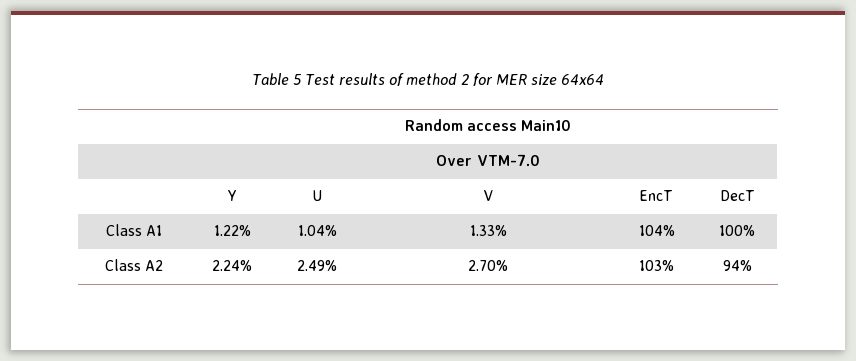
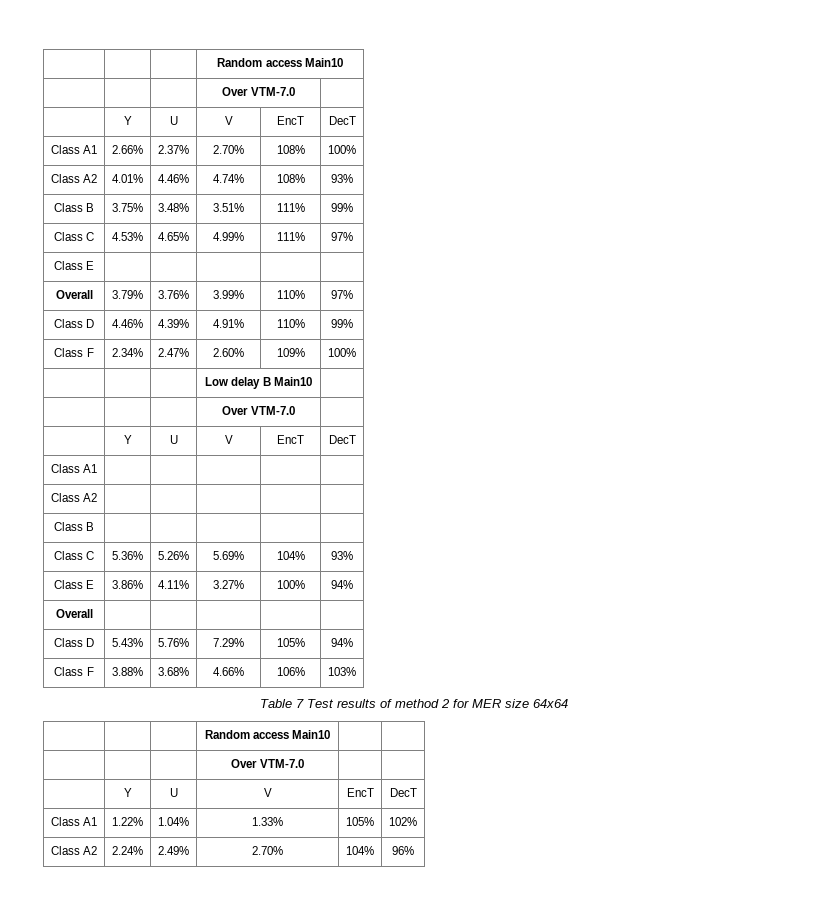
[251,73,302,85] Table 5 -> [217,58,343,67] [222,87,295,96] [123,116,132,125] [169,116,178,125] [224,116,233,125] [277,116,304,125] [328,116,356,125] [50,145,98,154] [112,145,143,154] [158,145,189,154] [213,145,244,154] [276,145,305,154] [328,145,356,154] [50,174,98,183] [112,174,143,183] [158,174,189,183] [213,174,244,183] [276,174,305,183] [331,174,353,183] [53,203,95,212] [112,203,143,212] [158,203,189,212] [213,203,244,212] [276,203,305,212] [331,203,353,212] [53,232,95,241] [112,232,143,241] [158,232,189,241] [213,232,244,241] [276,232,305,241] [331,232,353,241] [53,261,95,270] [55,290,93,299] [112,290,143,299] [158,290,189,299] [213,290,244,299] [276,290,305,299] [331,290,353,299] [53,319,95,328] [112,319,143,328] [158,319,189,328] [213,319,244,328] [276,319,305,328] [331,319,353,328] [54,348,94,357] [112,348,143,357] [158,348,189,357] [213,348,244,357] [276,348,305,357] [328,348,356,357] [205,377,312,389] [222,406,295,415] [123,435,132,444] [169,435,178,444] [224,435,233,444] [277,435,304,444] [328,435,356,444] [50,464,98,473] [50,493,98,502] [53,522,95,531] [53,551,95,560] [112,551,143,560] [158,551,189,560] [213,551,244,560] [276,551,305,560] [331,551,353,560] [53,580,95,589] [112,580,143,589] [158,580,189,589] [213,580,244,589] [276,580,305,589] [331,580,353,589] [55,609,93,618] [53,638,95,647] [112,638,143,647] [158,638,189,647] [213,638,244,647] [276,638,305,647] [331,638,353,647] [54,667,94,676] [112,667,143,676] [158,667,189,676] [213,667,244,676] [276,667,305,676] [328,667,356,676] [260,699,304,708] | | | Random access Main10 // | | | Over VTM-7.0 | // | Y | U | V | EncT | DecT // Class A1 | 2.66% | 2.37% | 2.70% | 108% | 100% // Class A2 | 4.01% | 4.46% | 4.74% | 108% | 93% // Class B | 3.75% | 3.48% | 3.51% | 111% | 99% // Class C | 4.53% | 4.65% | 4.99% | 111% | 97% // Class E | | | | | // Overall | 3.79% | 3.76% | 3.99% | 110% | 97% // Class D | 4.46% | 4.39% | 4.91% | 110% | 99% // Class F | 2.34% | 2.47% | 2.60% | 109% | 100% // | | | Low delay B Main10 | // | | | Over VTM-7.0 | // | Y | U | V | EncT | DecT // Class A1 | | | | | // Class A2 | | | | | // Class B | | | | | // Class C | 5.36% | 5.26% | 5.69% | 104% | 93% // Class E | 3.86% | 4.11% | 3.27% | 100% | 94% // Overall | | | | | // Class D | 5.43% | 5.76% | 7.29% | 105% | 94% // Class F | 3.88% | 3.68% | 4.66% | 106% | 103% // Table 7
[638,225,675,236] [719,225,755,236] 104% | 100% -> [346,817,374,826] [389,817,417,826] 105% | 102%
[639,260,674,271] [722,260,752,271] 103% | 94% -> [346,846,374,855] [392,846,414,855] 104% | 96%

